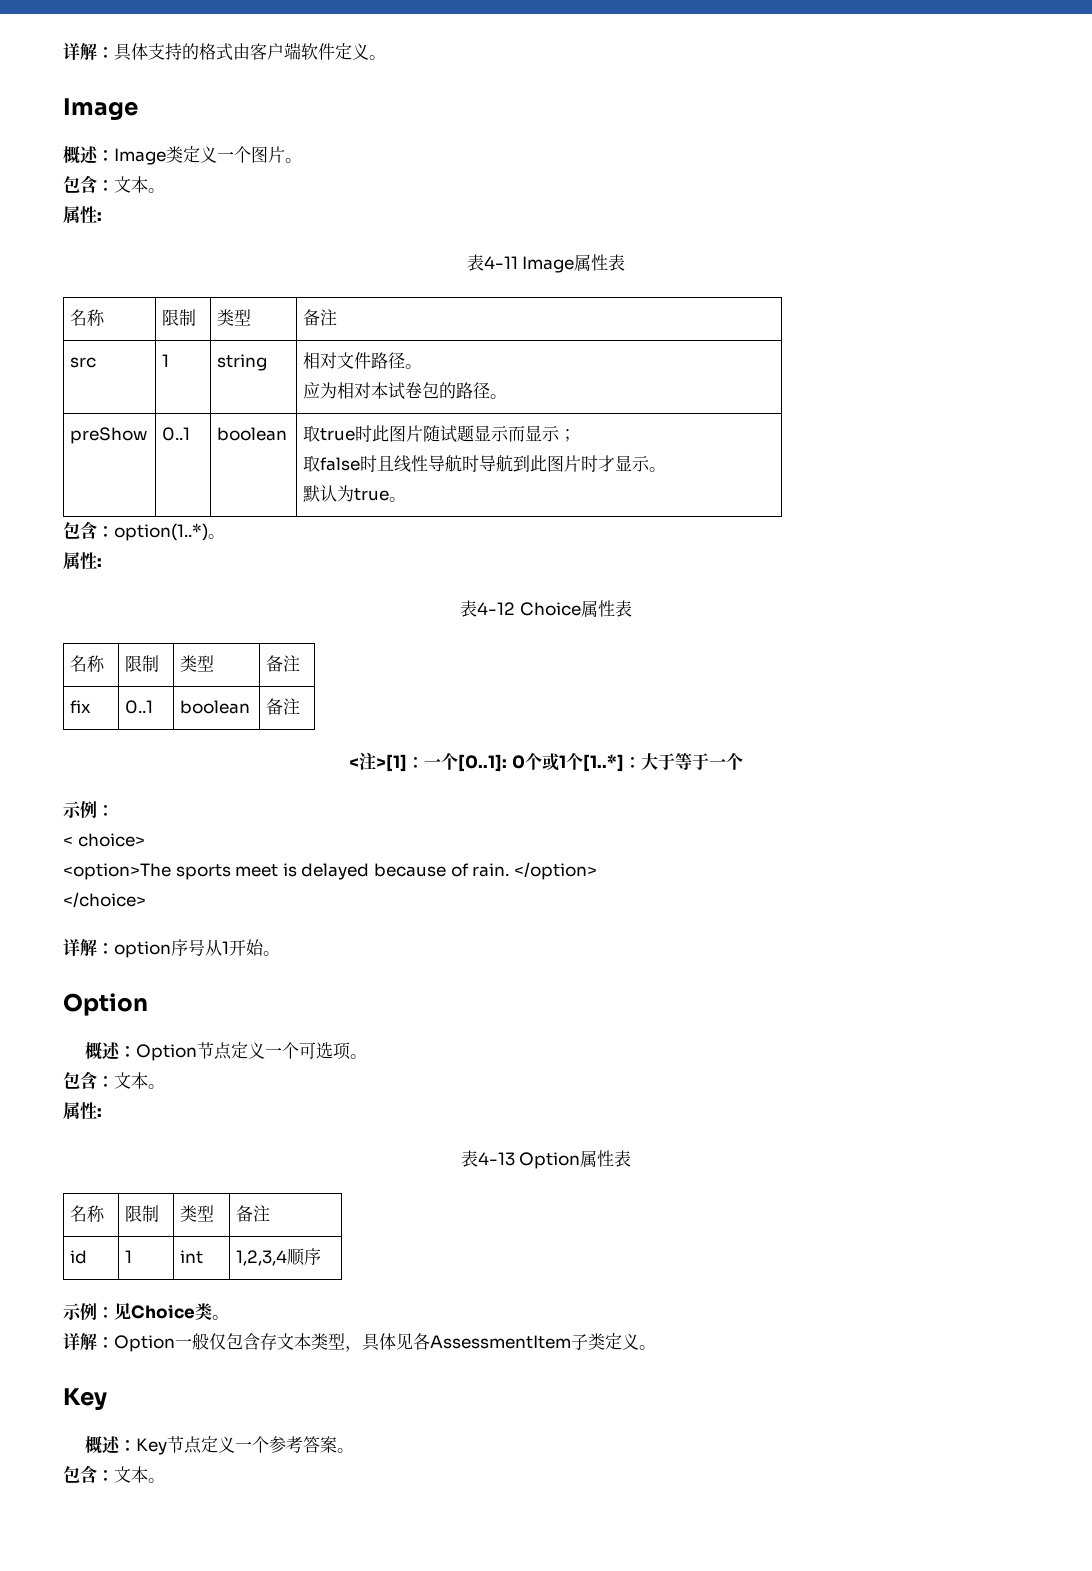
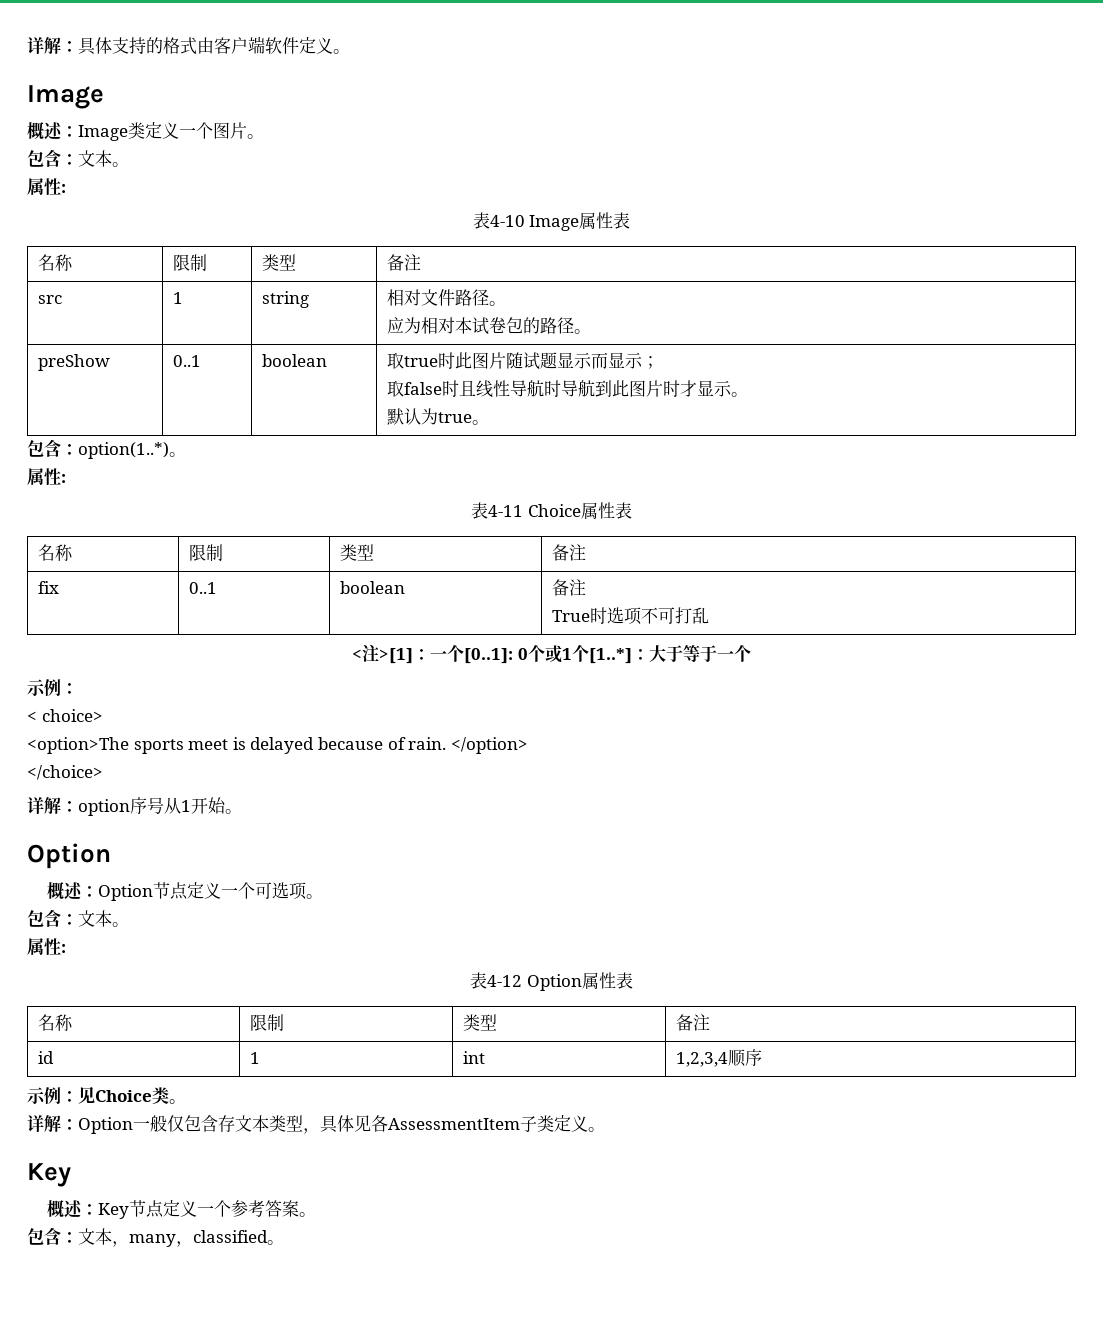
[483,256,518,269] 4-11 -> [489,215,525,227] 4-10
[477,602,516,615] 4-12 -> [488,505,524,517] 4-11
(301, 706) none -> [551,607,709,625] // True时选项不可打乱
[477,1152,515,1166] 4-13 -> [487,975,523,987] 4-12
(148, 1474) none -> [112,1230,268,1247] ，many，classified

